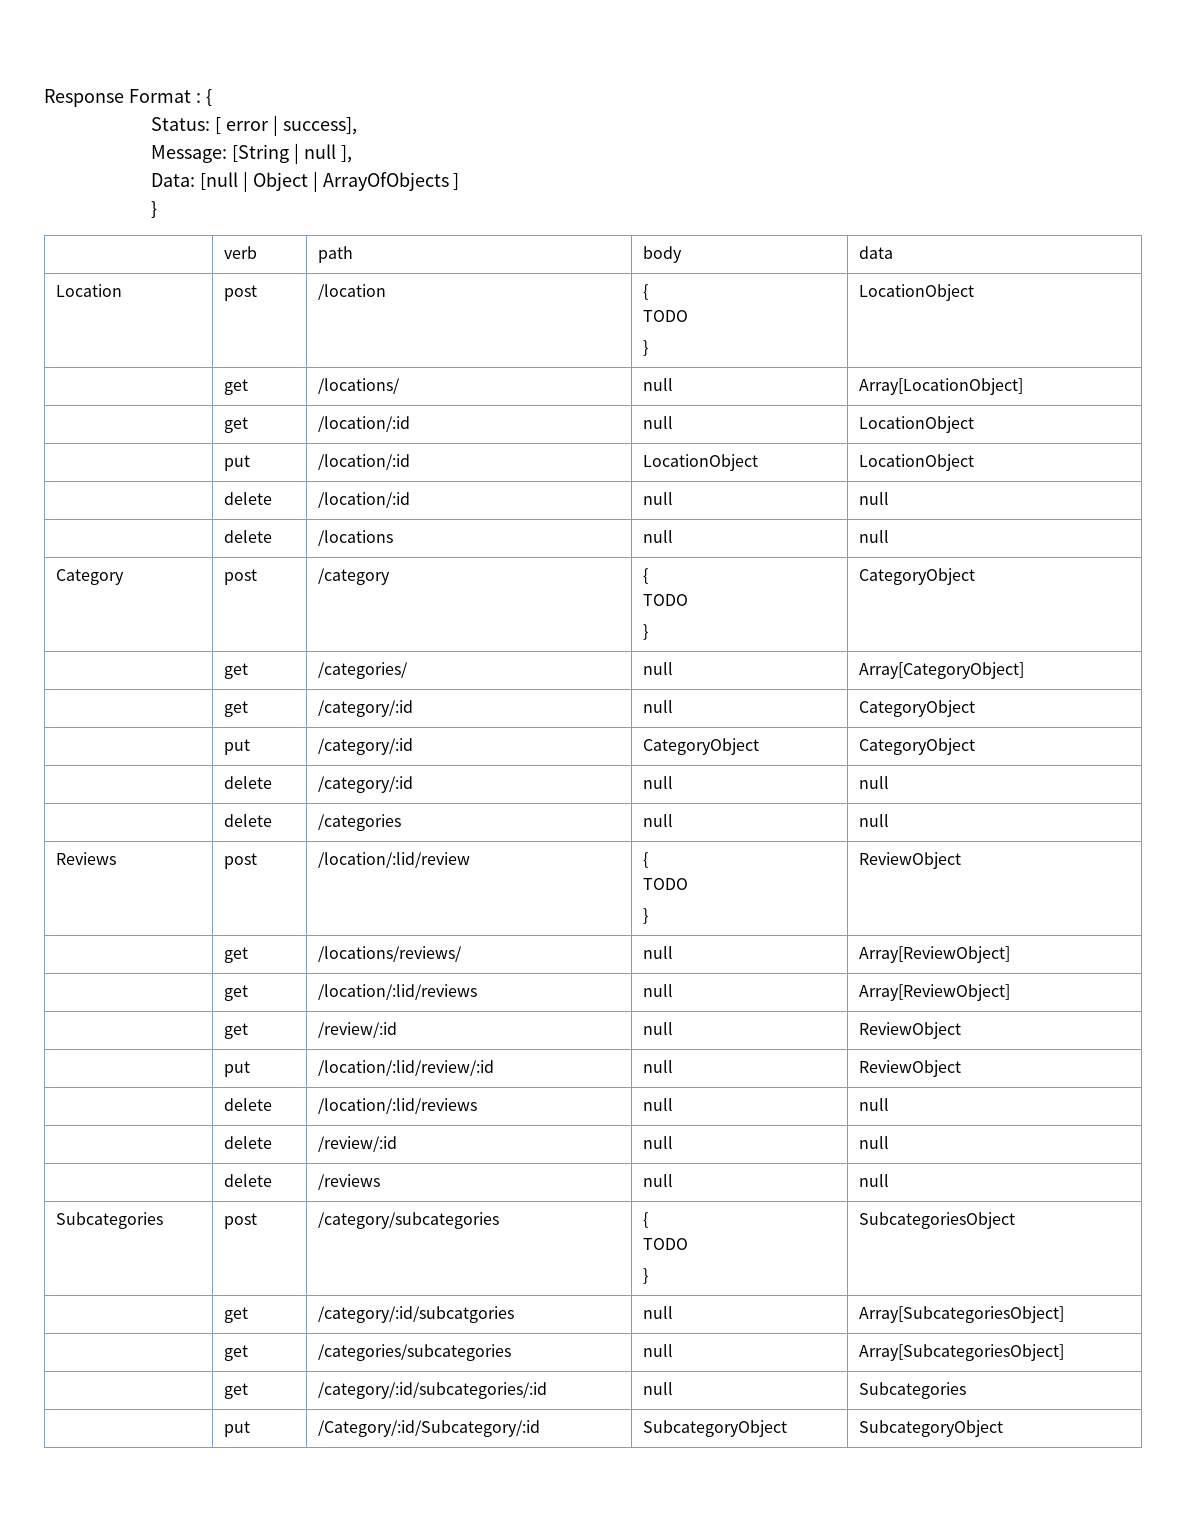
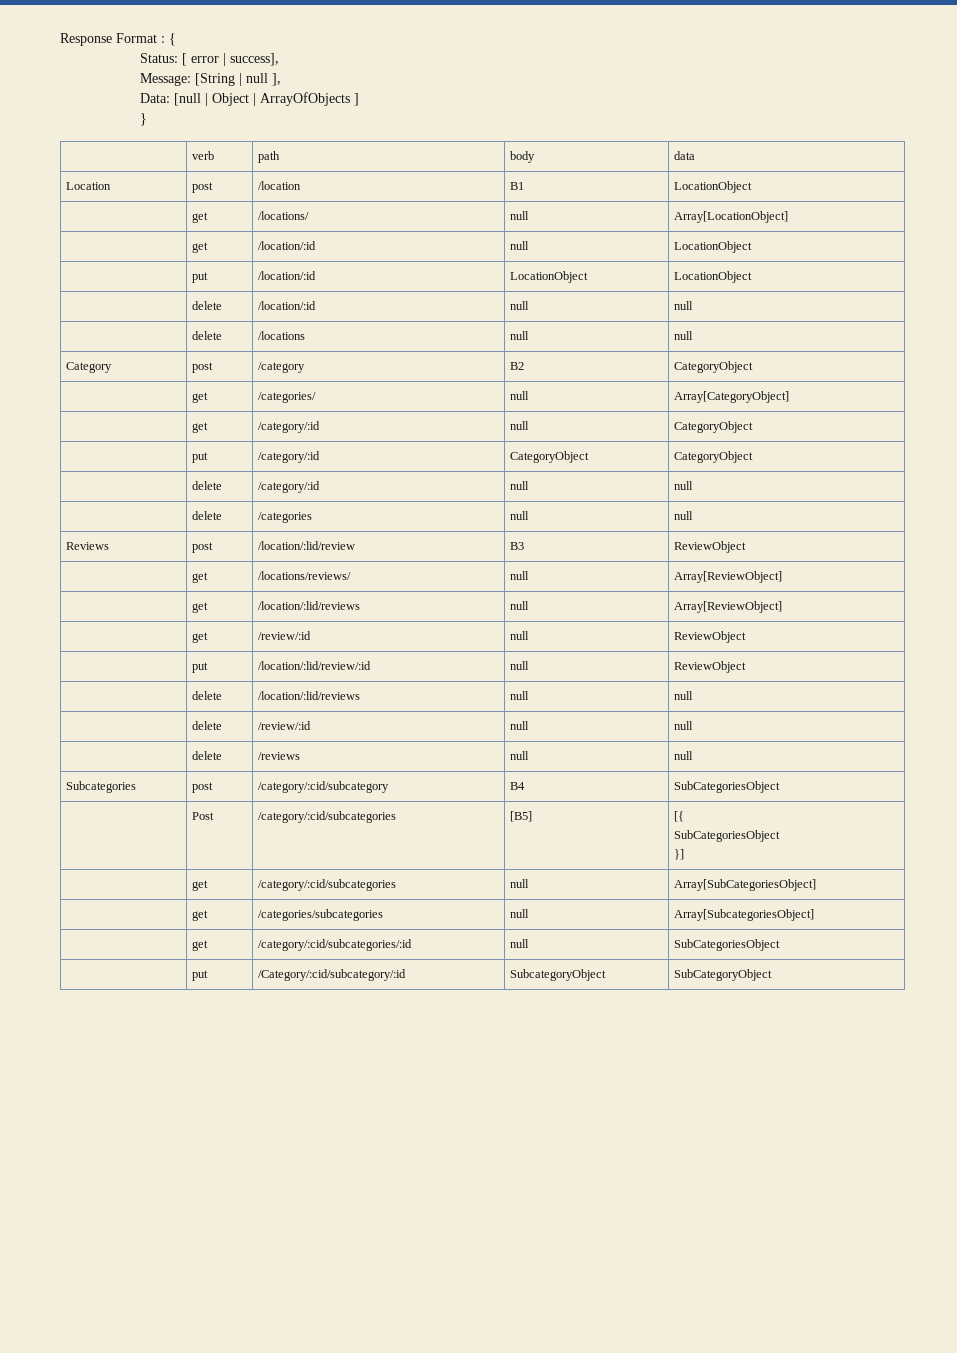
[643,284,649,300] [643,310,689,322] [643,340,649,356] { // TODO // } -> [510,182,525,190] B1
[643,568,649,584] [643,594,689,606] [643,624,649,640] { // TODO // } -> [510,362,525,370] B2
[643,852,649,868] [643,878,689,890] [643,908,649,924] { // TODO // } -> [510,542,525,550] B3
[318,1212,500,1229] [643,1212,649,1228] [643,1238,689,1250] [643,1268,649,1284] [859,1212,1016,1229] [224,1307,249,1323] [318,1306,515,1323] [643,1306,674,1319] [859,1306,1065,1323] /category/subcategories | { // TODO // } | SubcategoriesObject // | get | /category/:id/subcatgories | null | Array[SubcategoriesObject] -> [258,781,390,793] [510,782,526,790] [674,781,781,793] [192,812,215,820] [258,811,397,823] [510,811,533,822] [674,811,685,822] [674,830,781,842] [674,849,685,860] [192,880,209,891] [258,879,397,891] [510,879,530,888] [674,879,817,891] /category/:cid/subcategory | B4 | SubCategoriesObject // | Post | /category/:cid/subcategories | [B5] | [{ // SubCategoriesObject // }] // | get | /category/:cid/subcategories | null | Array[SubCategoriesObject]
[318,1382,548,1399] [643,1382,674,1395] [859,1382,967,1399] [224,1421,251,1437] [318,1420,541,1437] /category/:id/subcategories/:id | null | Subcategories // | put | /Category/:id/Subcategory/:id -> [258,939,413,951] [510,939,530,948] [674,939,781,951] [192,970,209,981] [258,969,407,981] /category/:cid/subcategories/:id | null | SubCategoriesObject // | put | /Category/:cid/subcategory/:id
[859,1420,1004,1437] SubcategoryObject -> [674,969,773,981] SubCategoryObject

